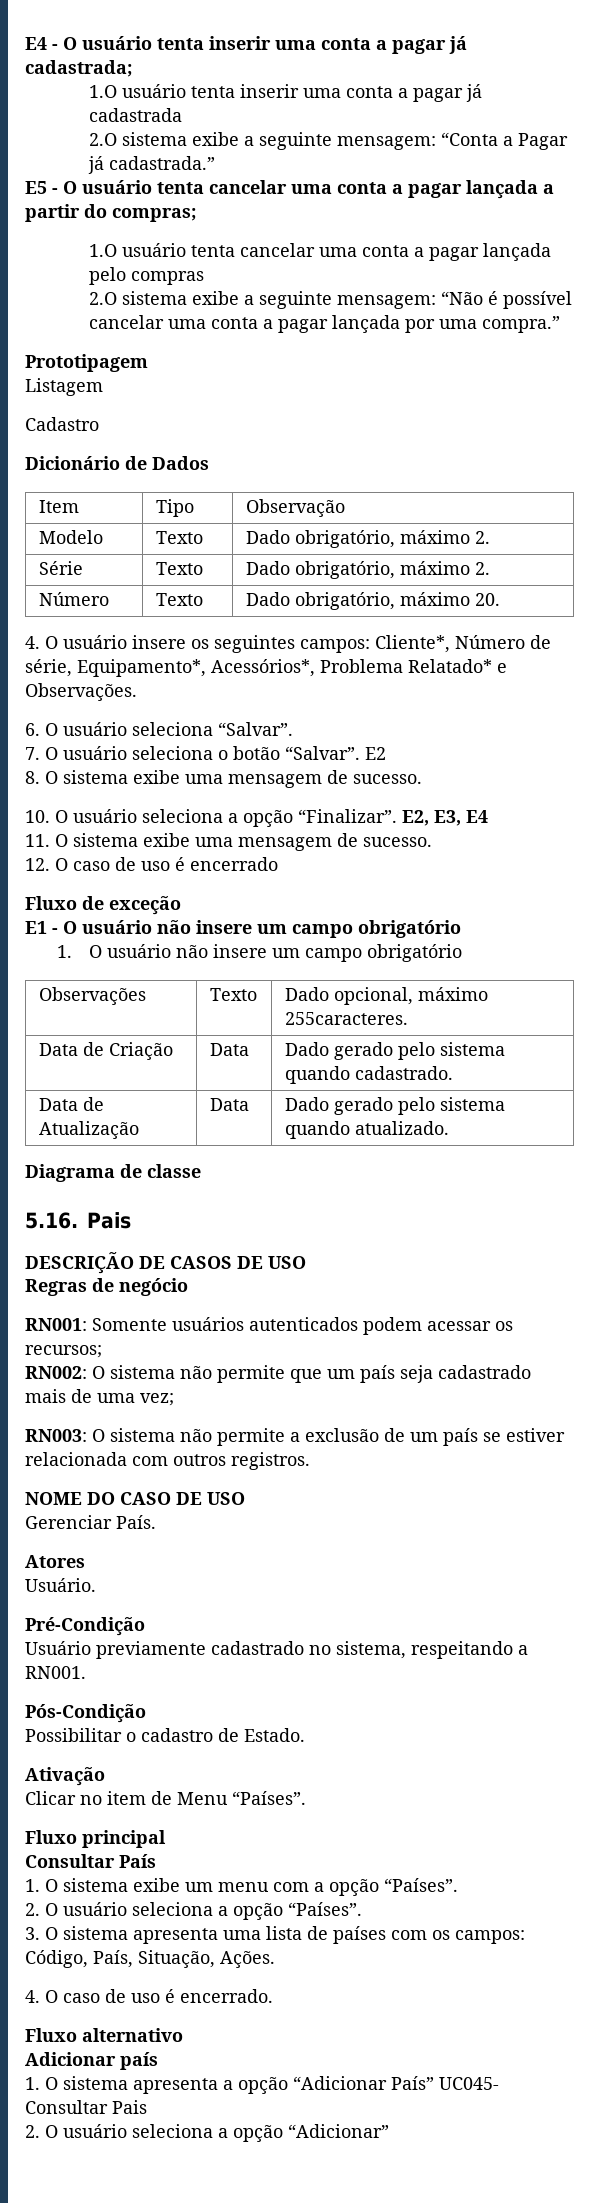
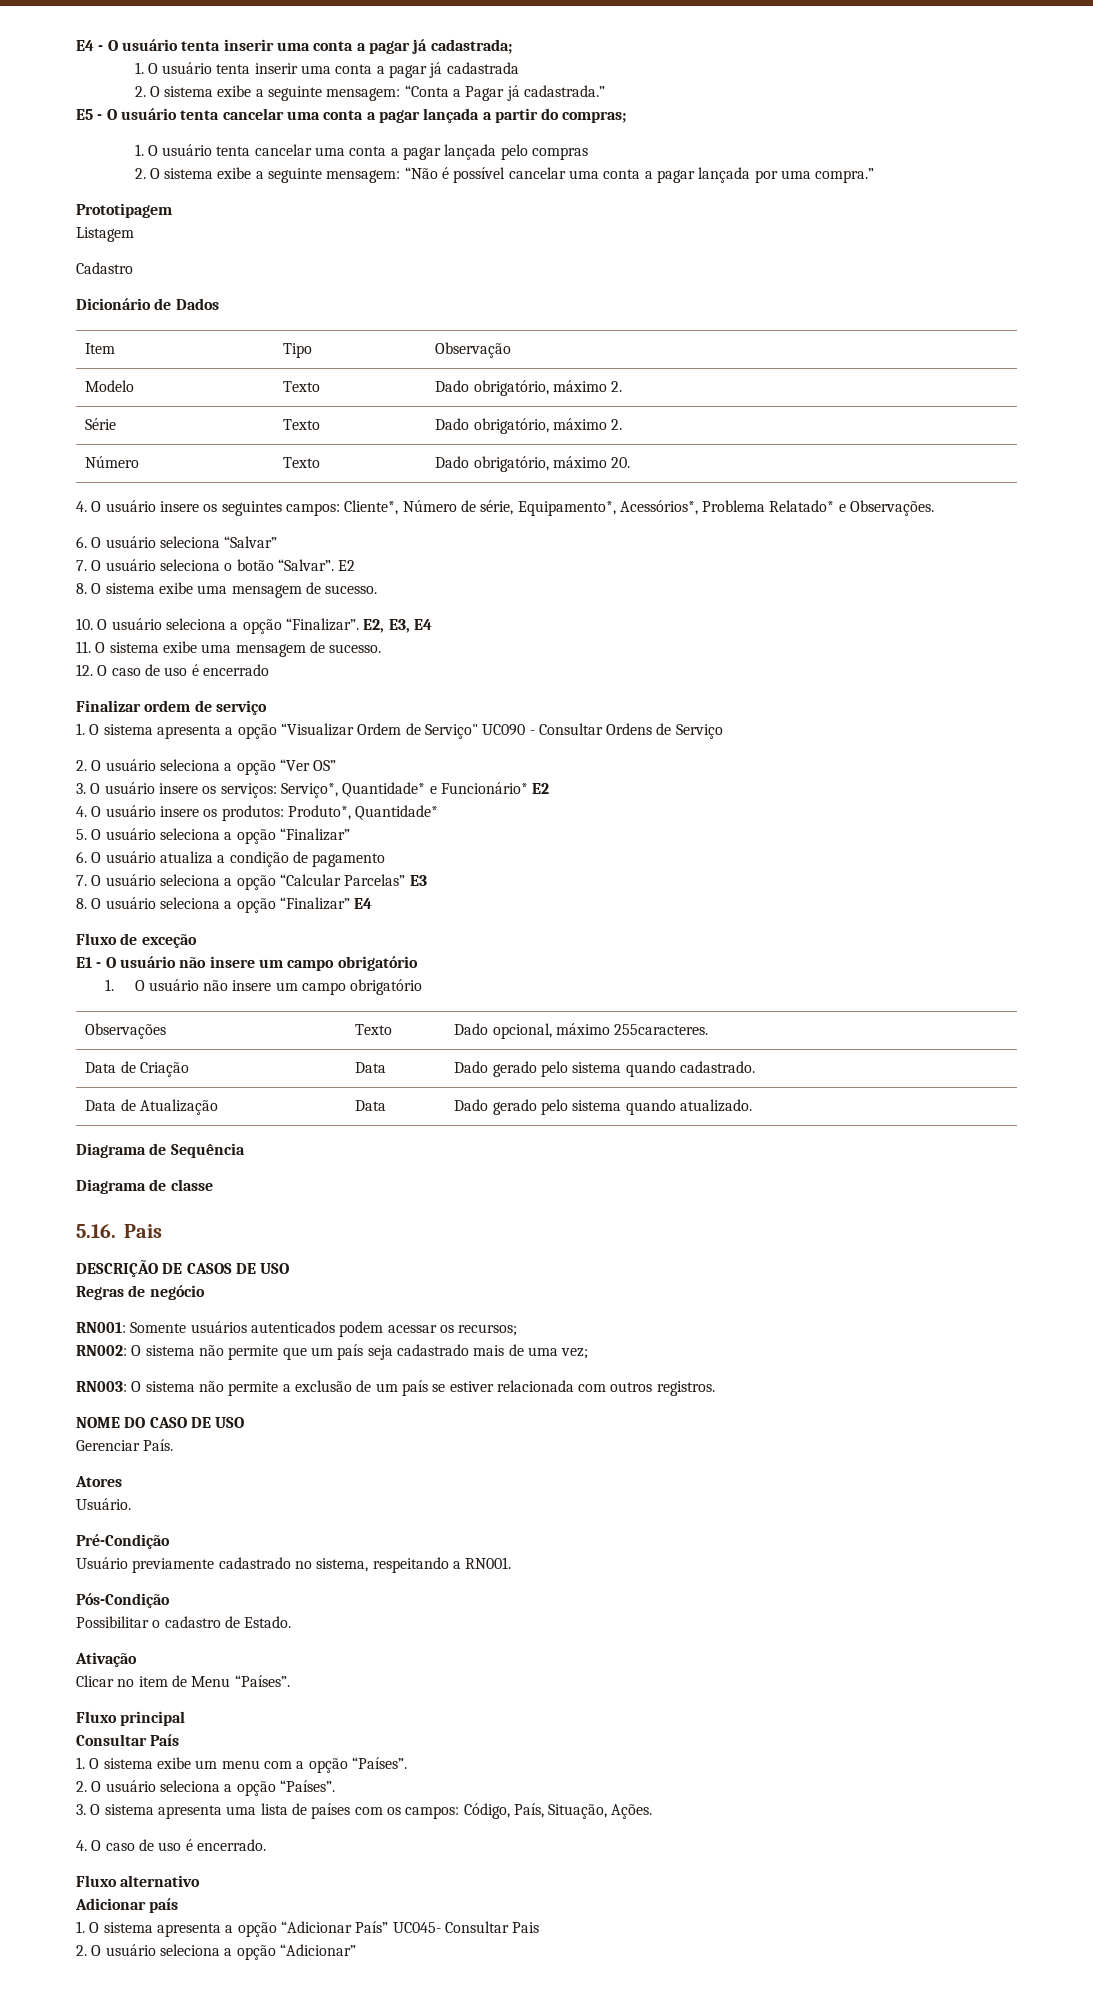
[89,85,118,98] 1.O -> [134,62,158,74] 1. O
[89,133,118,146] 2.O -> [134,86,160,97] 2. O
[89,244,118,257] 1.O -> [134,144,158,156] 1. O
[89,292,118,305] 2.O -> [134,168,160,179] 2. O
[218,722,293,736] “Salvar”. -> [224,536,278,548] “Salvar”
(278, 864) none -> [76,700,267,715] [76,723,723,739] [76,759,337,775] [76,782,550,798] [76,805,439,821] [76,828,350,844] [76,851,386,867] [76,874,427,890] [76,897,373,913] // Finalizar ordem de serviço // 1. O sistema apresenta a opção “Visualizar Ordem de Serviço" UC090 - Consultar Ordens de Serviço // 2. O usuário seleciona a opção “Ver OS” // 3. O usuário insere os serviços: Serviço*, Quantidade* e Funcionário* E2 // 4. O usuário insere os produtos: Produto*, Quantidade* // 5. O usuário seleciona a opção “Finalizar” // 6. O usuário atualiza a condição de pagamento // 7. O usuário seleciona a opção “Calcular Parcelas” E3 // 8. O usuário seleciona a opção “Finalizar” E4
(449, 1128) none -> [76,1143,245,1158] // Diagrama de Sequência

